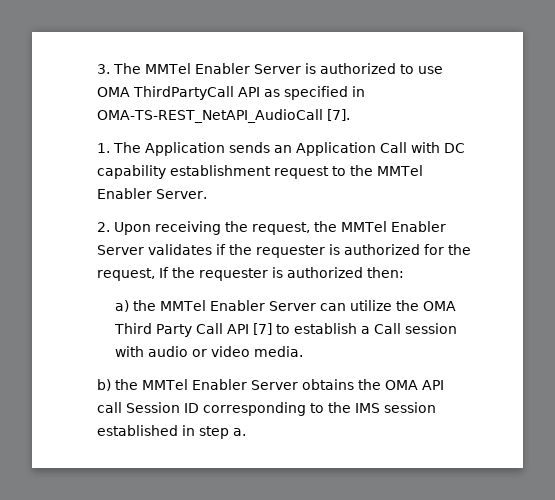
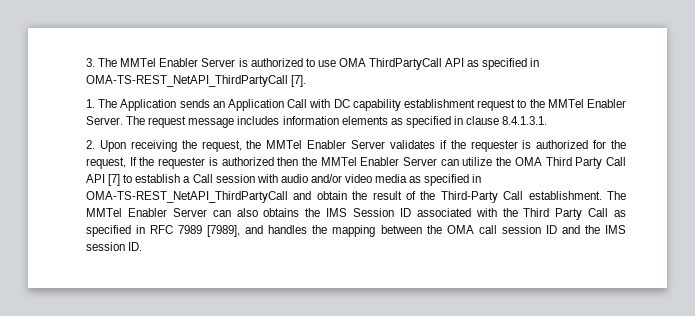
[97,109,324,123] OMA-TS-REST_NetAPI_AudioCall -> [86,75,289,87] OMA-TS-REST_NetAPI_ThirdPartyCall
(208, 194) none -> [126,116,548,128] The request message includes information elements as specified in clause 8.4.1.3.1.
[367,267,405,278] [115,300,130,312] then: // a) -> [277,157,299,166] then
[192,346,304,357] [97,379,445,391] [97,402,437,416] [97,425,247,439] or video media. // b) the MMTel Enabler Server obtains the OMA API call Session ID corresponding to the IMS session established in step a. -> [310,174,482,186] [86,191,626,203] [86,208,626,220] [86,225,627,237] [86,242,143,251] and/or video media as specified in OMA-TS-REST_NetAPI_ThirdPartyCall and obtain the result of the Third-Party Call establishment. The MMTel Enabler Server can also obtains the IMS Session ID associated with the Third Party Call as specified in RFC 7989 [7989], and handles the mapping between the OMA call session ID and the IMS session ID.

